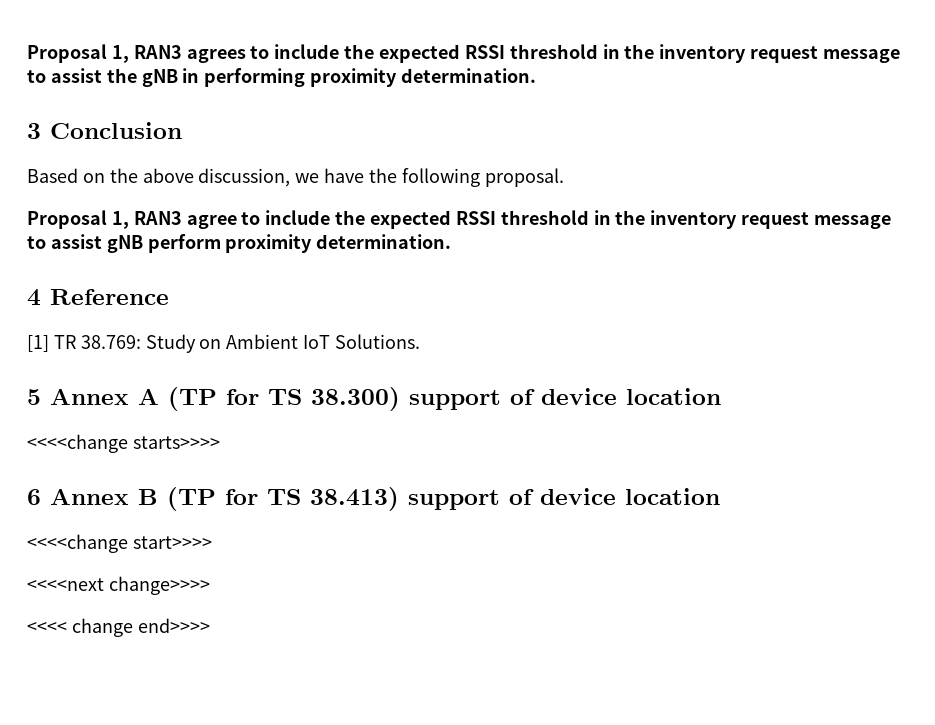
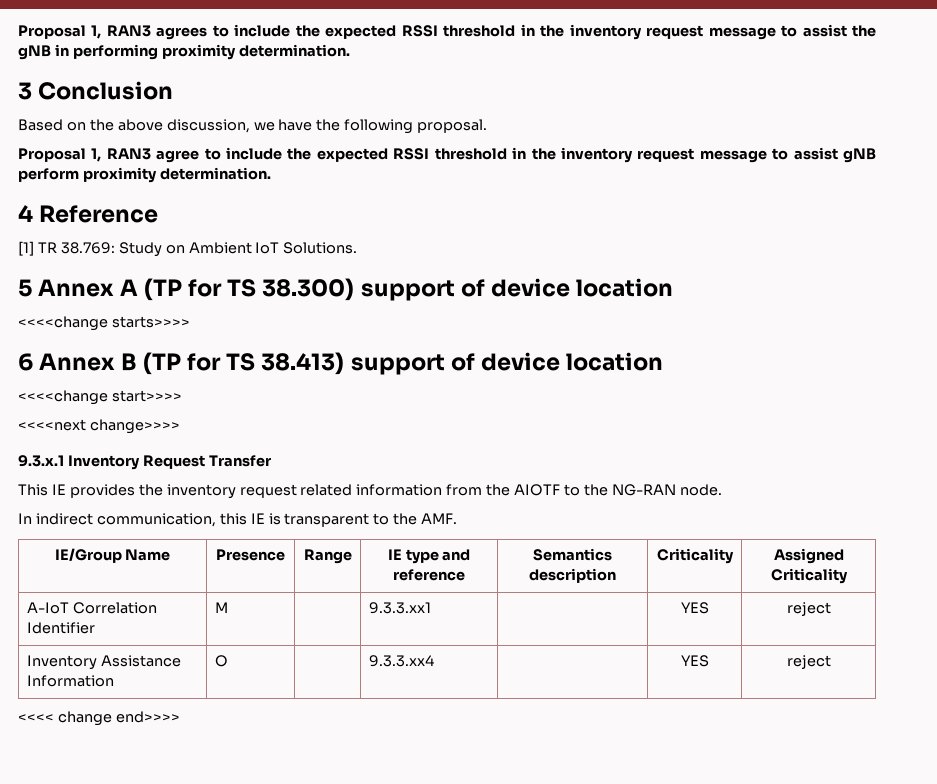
(210, 585) none -> [18,455,271,470] [18,484,722,499] [18,513,458,527] [54,548,171,563] [216,549,285,561] [303,549,352,564] [387,549,471,564] [393,569,466,581] [533,548,612,561] [529,568,616,583] [656,548,734,564] [773,548,844,564] [770,568,848,584] [26,602,157,614] [26,622,95,634] [214,602,228,613] [368,602,431,614] [680,602,709,614] [786,602,831,616] [26,655,181,670] [26,675,114,687] [214,655,228,667] [368,655,434,667] [680,655,709,667] [786,655,831,669] // 9.3.x.1 Inventory Request Transfer // This IE provides the inventory request related information from the AIOTF to the NG-RAN node. // In indirect communication, this IE is transparent to the AMF. // IE/Group Name | Presence | Range | IE type and reference | Semantics description | Criticality | Assigned Criticality // A-IoT Correlation Identifier | M | | 9.3.3.xx1 | | YES | reject // Inventory Assistance Information | O | | 9.3.3.xx4 | | YES | reject

